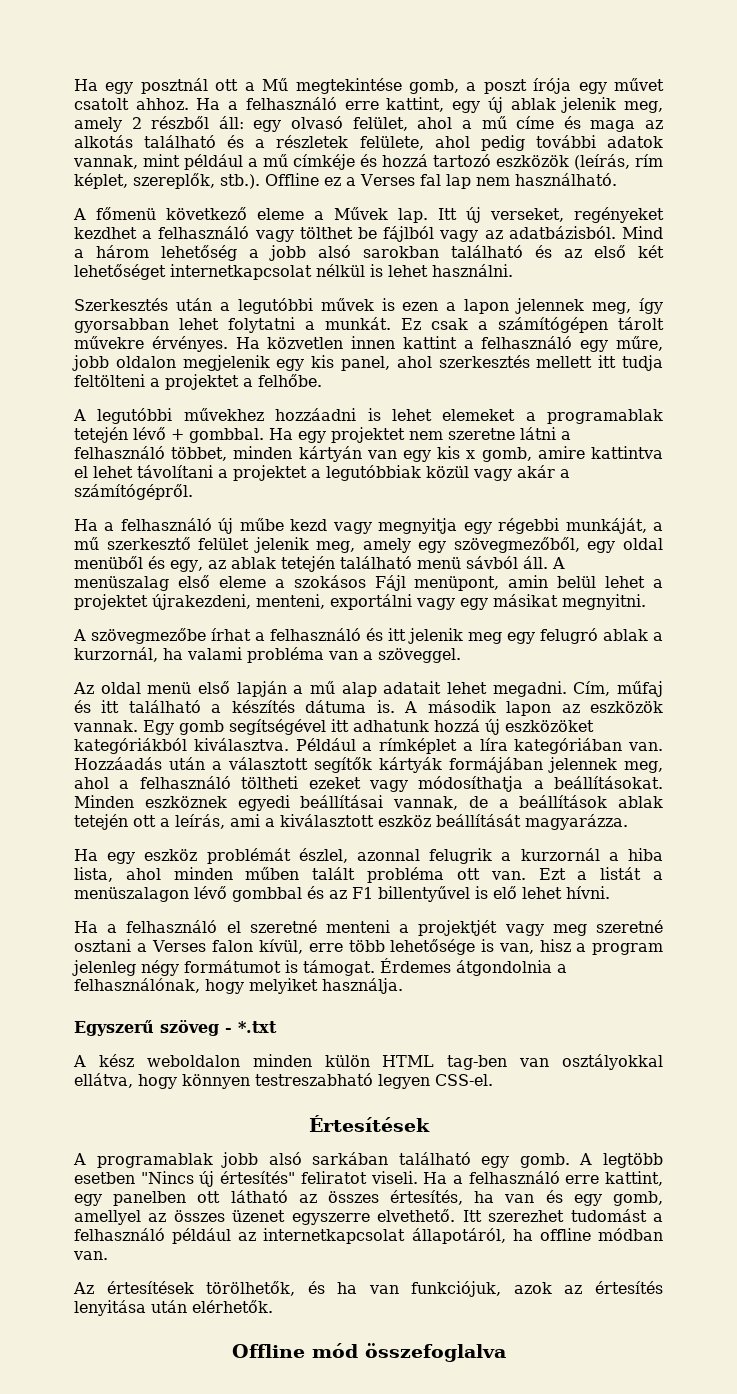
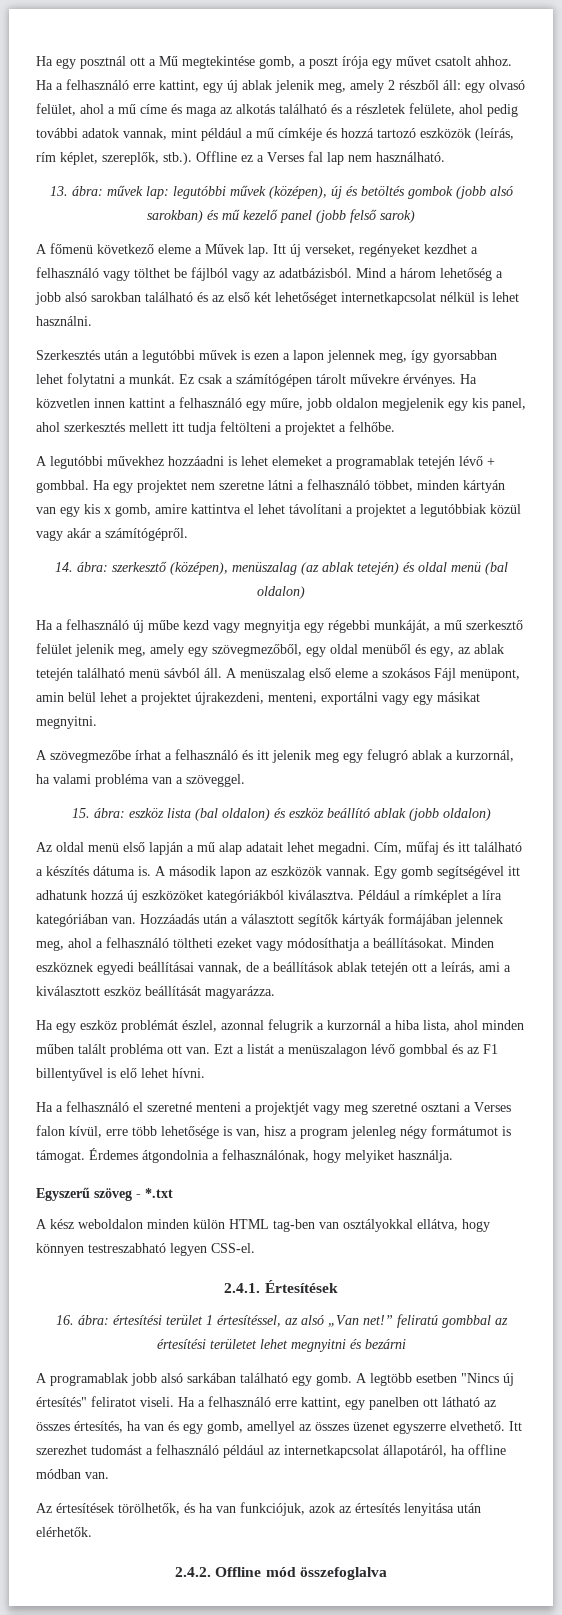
(617, 179) none -> [49,185,513,199] [147,209,415,223] // 13. ábra: művek lap: legutóbbi művek (középen), új és betöltés gombok (jobb alsó sarokban) és mű kezelő panel (jobb felső sarok)
(193, 492) none -> [54,561,508,575] [257,586,305,599] // 14. ábra: szerkesztő (középen), menüszalag (az ablak tetején) és oldal menü (bal oldalon)
(461, 655) none -> [71,808,491,821] // 15. ábra: eszköz lista (bal oldalon) és eszköz beállító ablak (jobb oldalon)
(493, 1080) none -> [224,1283,261,1293] 2.4.1.
(430, 1123) none -> [55,1314,508,1328] [156,1339,406,1352] // 16. ábra: értesítési terület 1 értesítéssel, az alsó „Van net!” feliratú gombbal az értesítési területet lehet megnyitni és bezárni
(273, 1306) none -> [175,1567,212,1577] 2.4.2.

